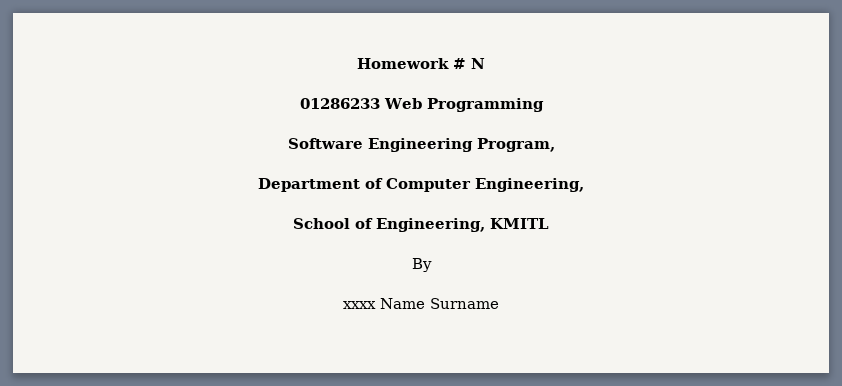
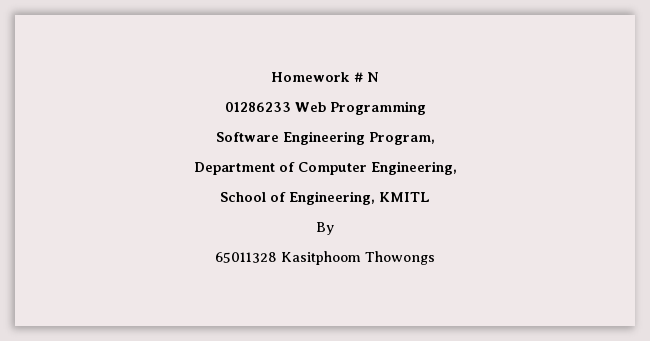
[343,298,499,309] xxxx Name Surname -> [215,251,435,265] 65011328 Kasitphoom Thowongs

